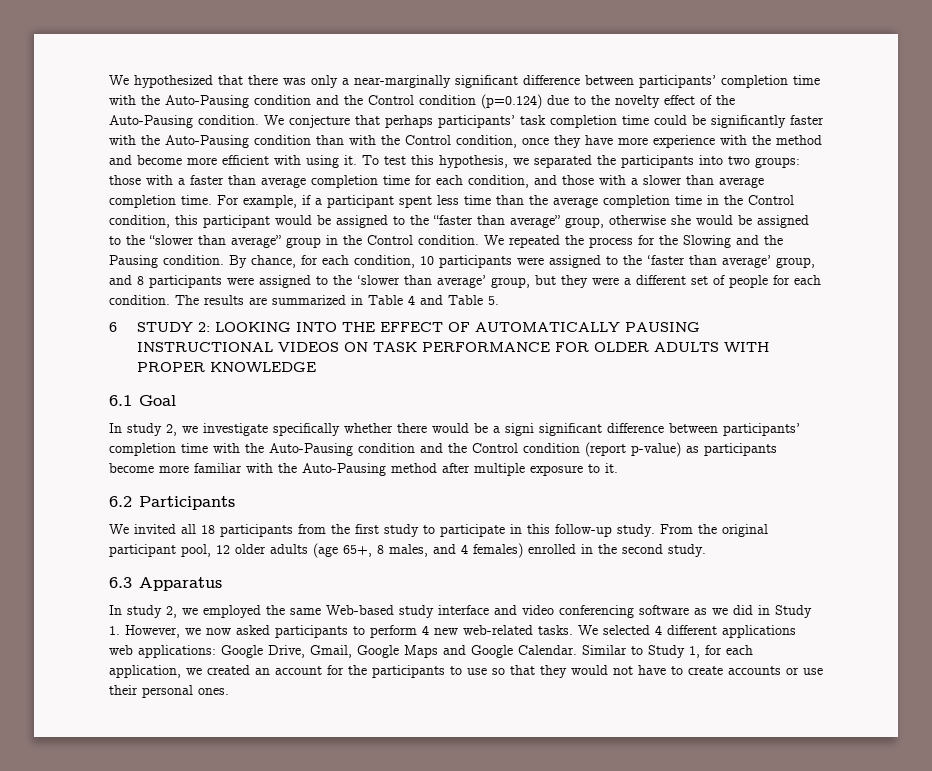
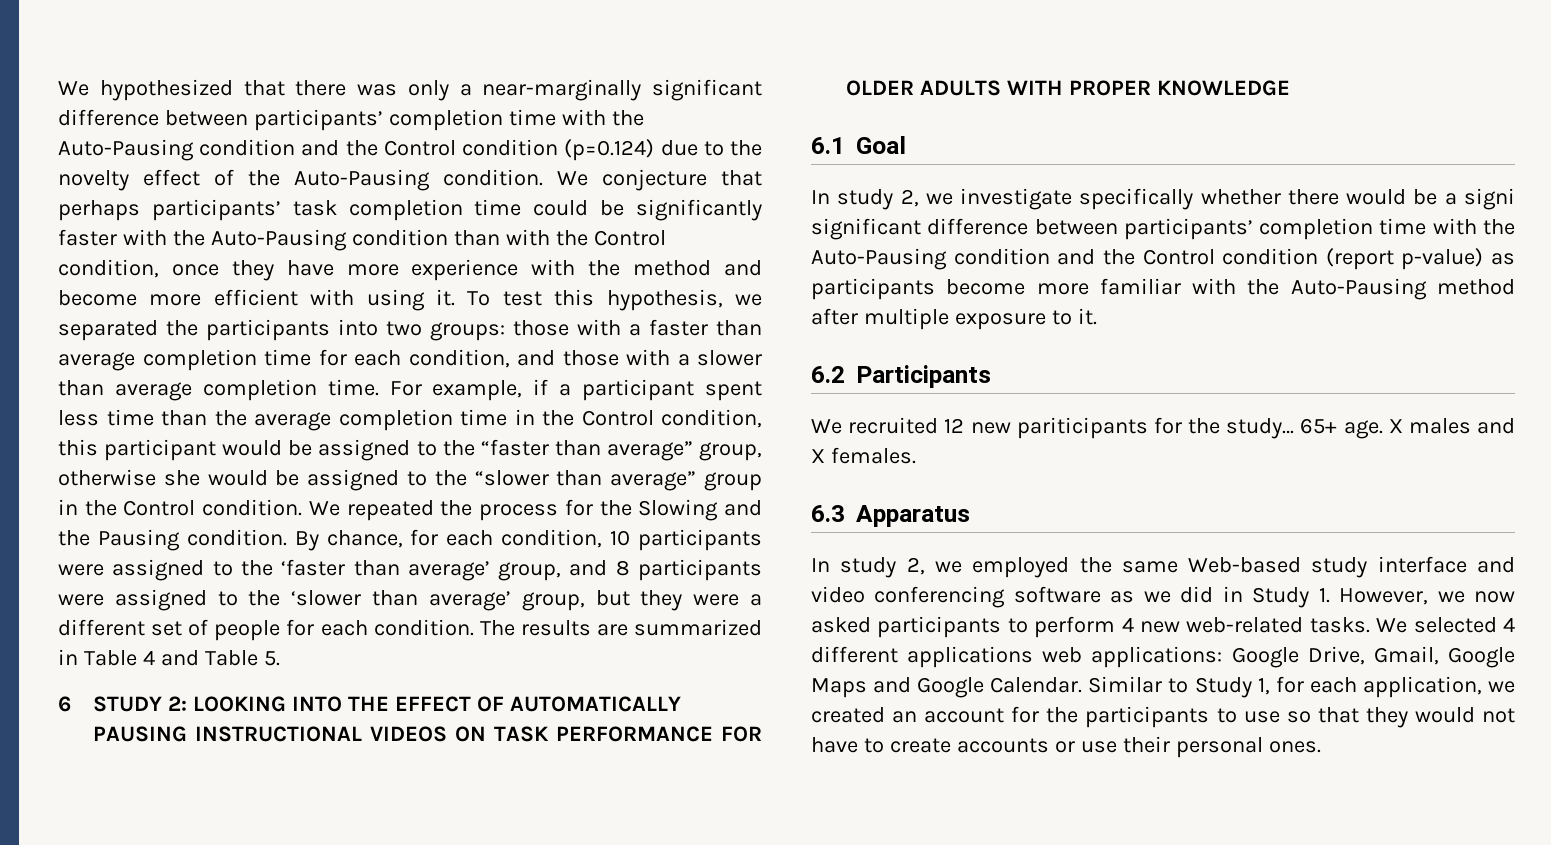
[134,524,768,537] [109,543,706,558] invited all 18 participants from the first study to participate in this follow-up study. From the original participant pool, 12 older adults (age 65+, 8 males, and 4 females) enrolled in the second study. -> [848,417,1515,439] [811,447,916,464] recruited 12 new pariticipants for the study… 65+ age. X males and X females.

